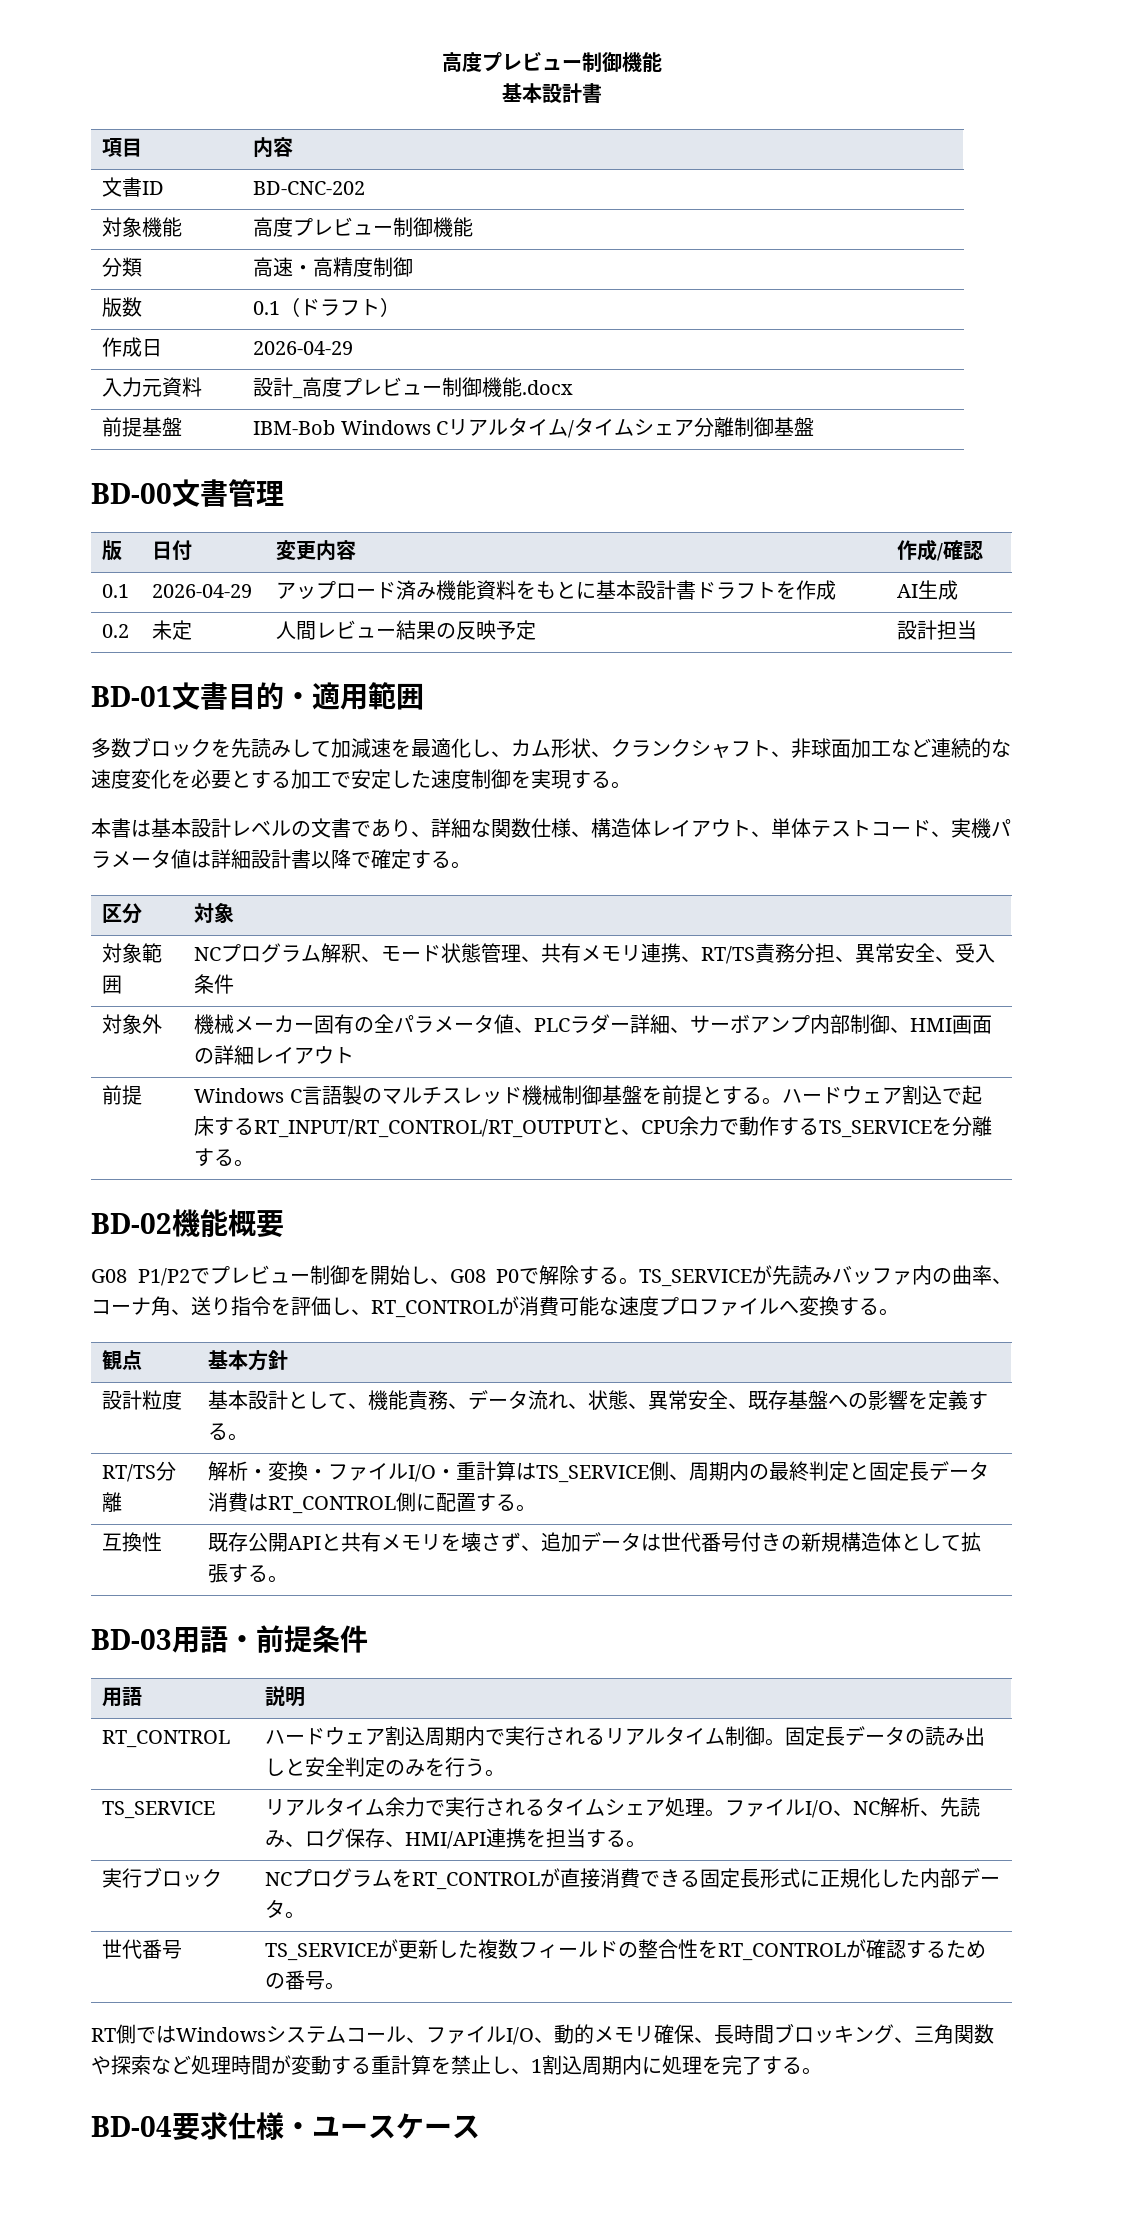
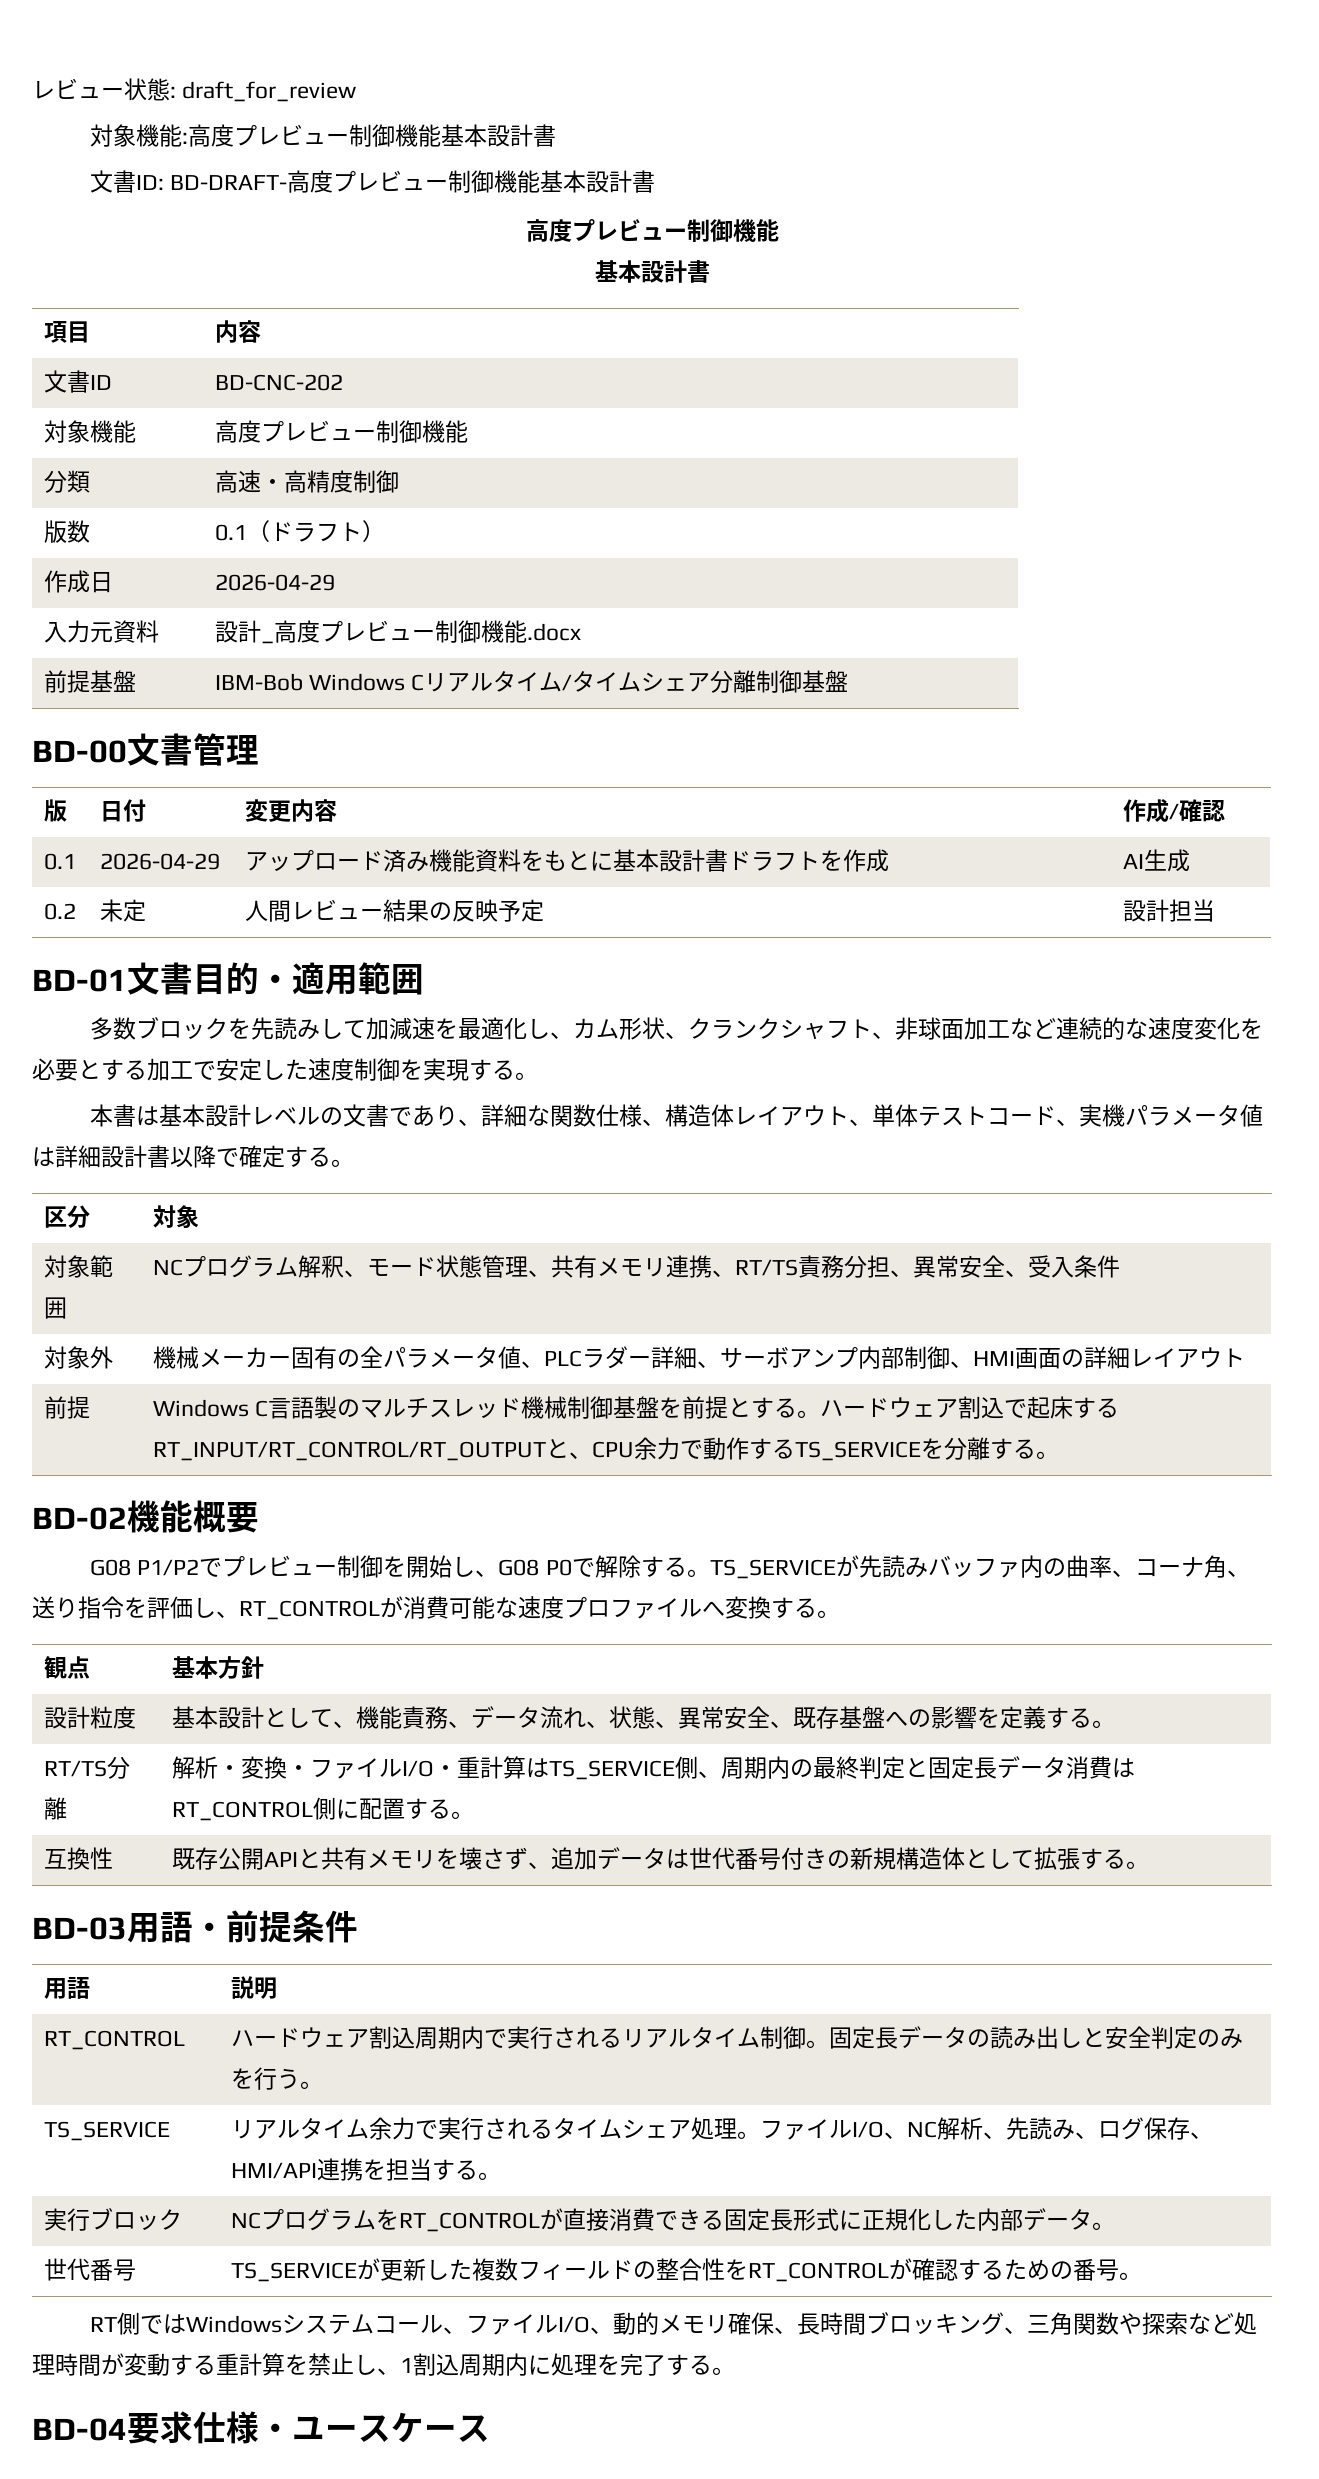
(441, 62) none -> [32,78,357,102] [90,124,557,147] [90,170,656,193] レビュー状態: draft_for_review // 対象機能:高度プレビュー制御機能基本設計書 // 文書ID: BD-DRAFT-高度プレビュー制御機能基本設計書 //

